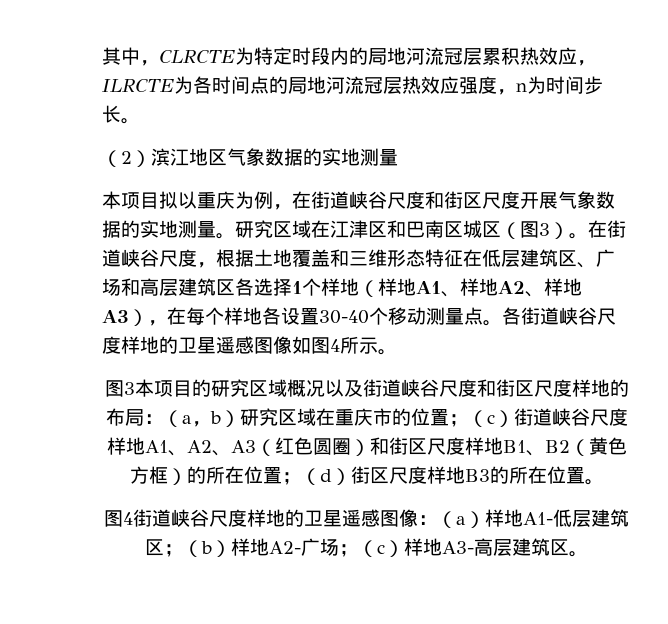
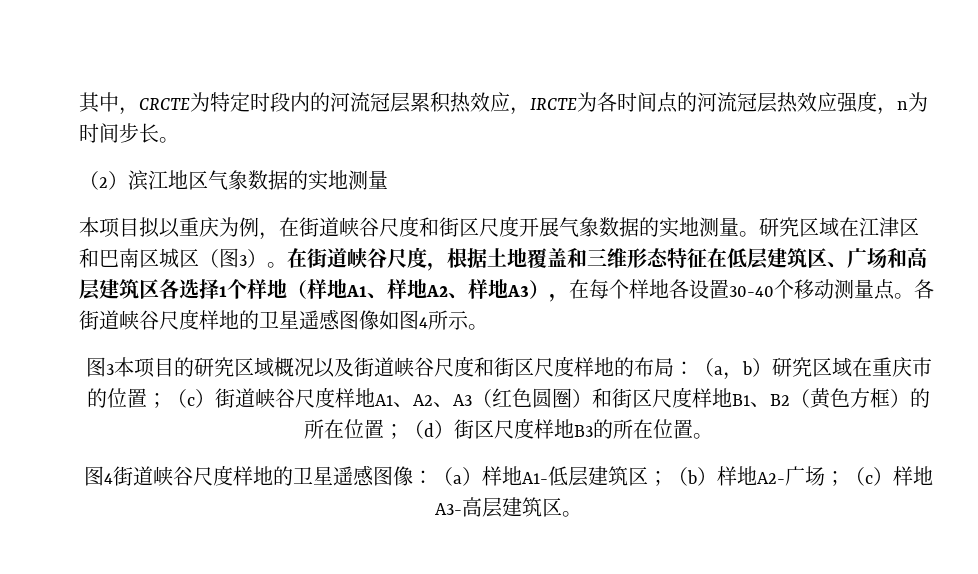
[159,50,235,64] CLRCTE -> [139,98,190,110] CRCTE
[368,47,406,65] 局地 -> (330, 102) none
[102,79,174,93] ILRCTE -> [530,98,577,110] IRCTE
[288,76,326,94] 局地 -> (697, 102) none

